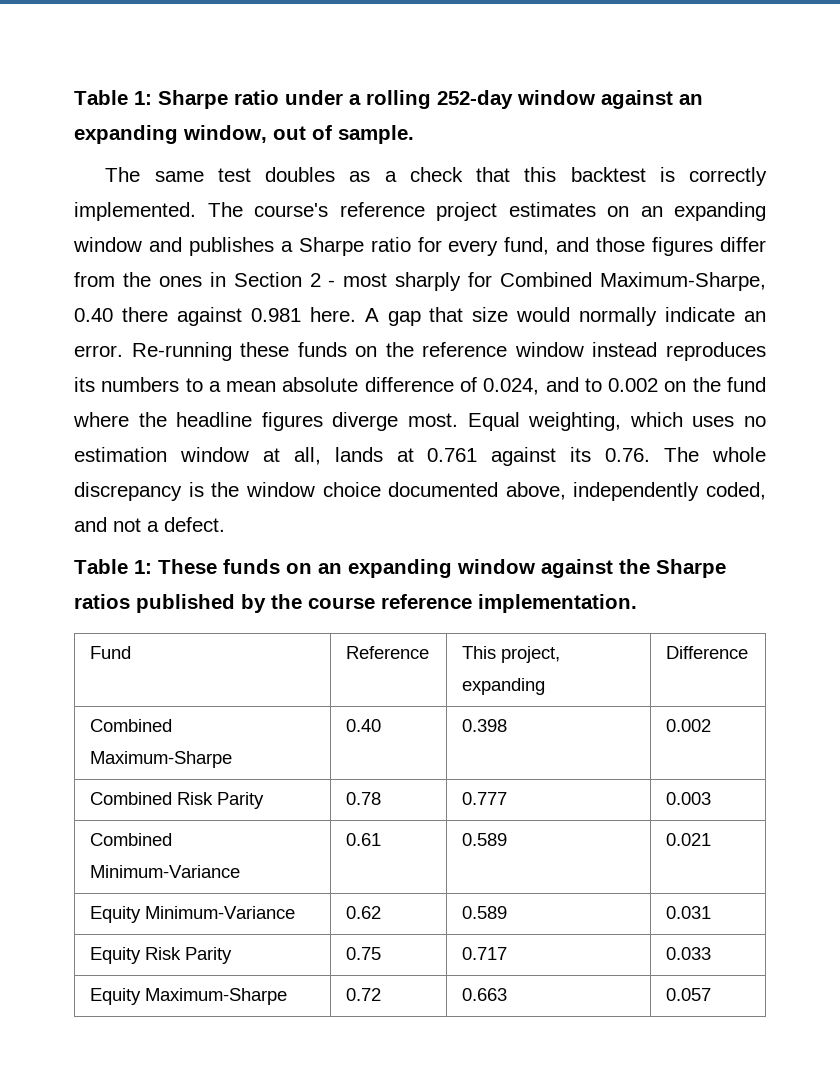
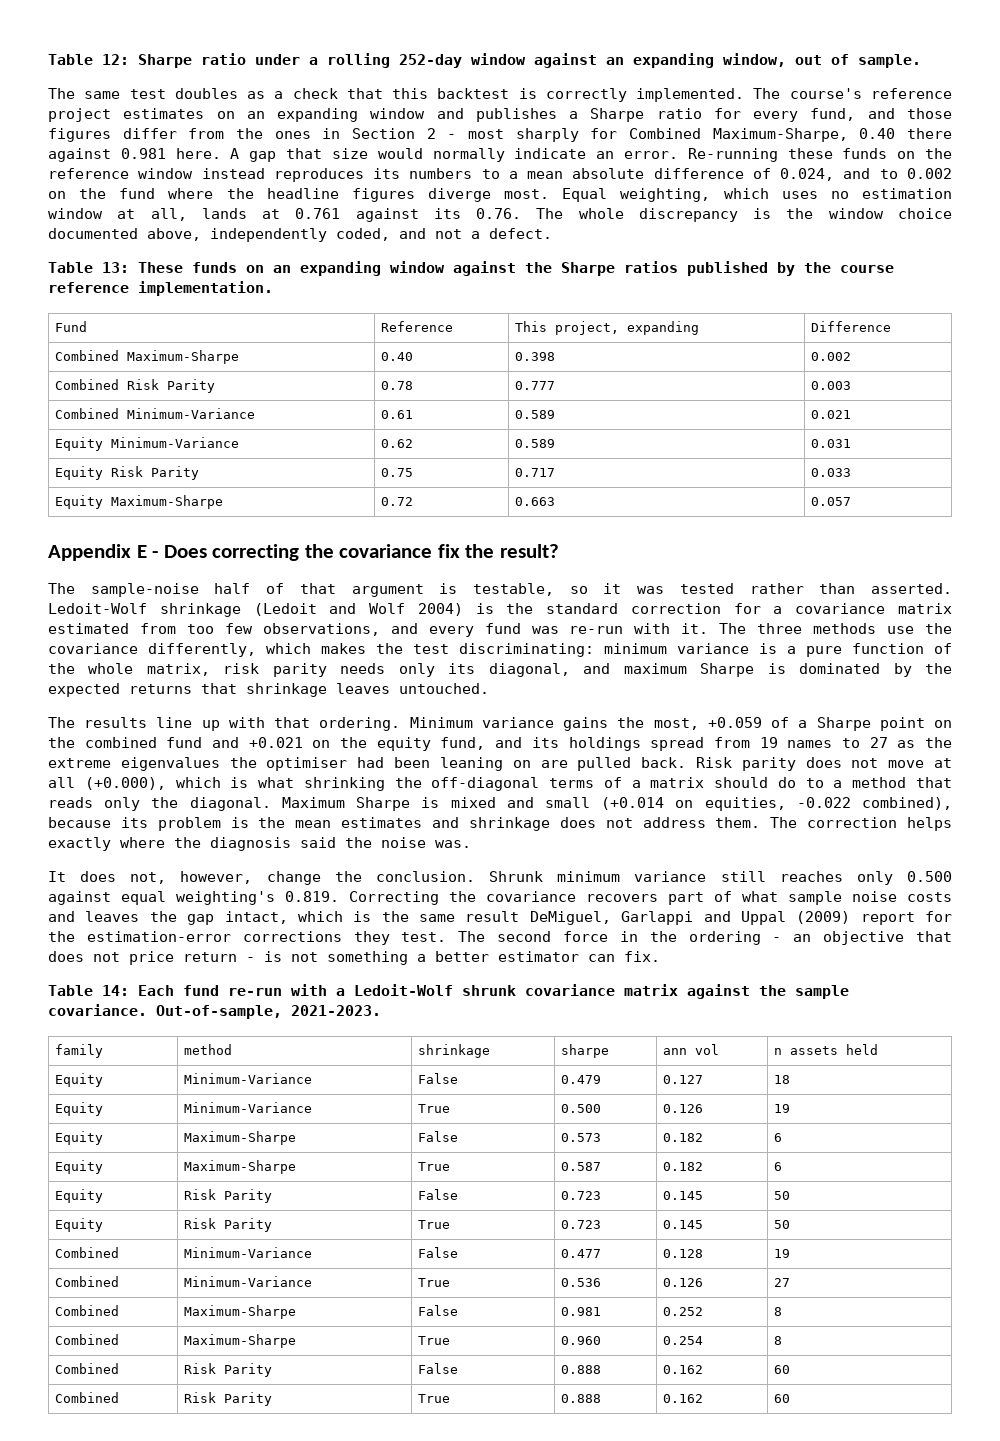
[74,90,152,105] Table 1: -> [48,54,129,65] Table 12:
[134,560,152,574] 1: -> [102,262,129,273] 13:
(711, 994) none -> [48,544,559,561] [48,583,952,597] [48,603,952,617] [48,623,952,637] [48,643,952,657] [48,663,953,677] [48,683,489,697] [48,717,953,731] [48,737,953,751] [48,757,952,771] [48,777,952,791] [48,797,952,811] [48,817,953,831] [48,837,471,851] [48,871,953,885] [48,891,952,905] [48,911,952,925] [48,931,953,945] [48,951,660,965] [48,984,849,999] [48,1004,381,1019] [54,1044,103,1058] [183,1044,232,1055] [417,1044,490,1058] [560,1044,609,1058] [662,1044,719,1055] [773,1044,878,1055] [54,1073,103,1087] [183,1073,312,1084] [417,1073,458,1084] [560,1075,601,1084] [662,1075,703,1084] [773,1075,790,1084] [54,1102,103,1116] [183,1102,312,1113] [417,1104,450,1113] [560,1104,601,1113] [662,1104,703,1113] [773,1104,790,1113] [54,1131,103,1145] [183,1131,296,1145] [417,1131,458,1142] [560,1133,601,1142] [662,1133,703,1142] [773,1133,782,1142] [54,1160,103,1174] [183,1160,296,1174] [417,1162,450,1171] [560,1162,601,1171] [662,1162,703,1171] [773,1162,782,1171] [54,1189,103,1203] [183,1189,272,1203] [417,1189,458,1200] [560,1191,601,1200] [662,1191,703,1200] [773,1191,790,1200] [54,1218,103,1232] [183,1218,272,1232] [417,1220,450,1229] [560,1220,601,1229] [662,1220,703,1229] [773,1220,790,1229] [54,1247,119,1258] [183,1247,312,1258] [417,1247,458,1258] [560,1249,601,1258] [662,1249,703,1258] [773,1249,790,1258] [54,1276,119,1287] [183,1276,312,1287] [417,1278,450,1287] [560,1278,601,1287] [662,1278,703,1287] [773,1278,790,1287] [54,1305,119,1316] [183,1305,296,1319] [417,1305,458,1316] [560,1307,601,1316] [662,1307,703,1316] [773,1307,782,1316] [54,1334,119,1345] [183,1334,296,1348] [417,1336,450,1345] [560,1336,601,1345] [662,1336,703,1345] [773,1336,782,1345] [54,1363,119,1374] [183,1363,272,1377] [417,1363,458,1374] [560,1365,601,1374] [662,1365,703,1374] [773,1365,790,1374] [54,1392,119,1403] [183,1392,272,1406] [417,1394,450,1403] [560,1394,601,1403] [662,1394,703,1403] [773,1394,790,1403] // Appendix E - Does correcting the covariance fix the result? // The sample-noise half of that argument is testable, so it was tested rather than asserted. Ledoit-Wolf shrinkage (Ledoit and Wolf 2004) is the standard correction for a covariance matrix estimated from too few observations, and every fund was re-run with it. The three methods use the covariance differently, which makes the test discriminating: minimum variance is a pure function of the whole matrix, risk parity needs only its diagonal, and maximum Sharpe is dominated by the expected returns that shrinkage leaves untouched. // The results line up with that ordering. Minimum variance gains the most, +0.059 of a Sharpe point on the combined fund and +0.021 on the equity fund, and its holdings spread from 19 names to 27 as the extreme eigenvalues the optimiser had been leaning on are pulled back. Risk parity does not move at all (+0.000), which is what shrinking the off-diagonal terms of a matrix should do to a method that reads only the diagonal. Maximum Sharpe is mixed and small (+0.014 on equities, -0.022 combined), because its problem is the mean estimates and shrinkage does not address them. The correction helps exactly where the diagnosis said the noise was. // It does not, however, change the conclusion. Shrunk minimum variance still reaches only 0.500 against equal weighting's 0.819. Correcting the covariance recovers part of what sample noise costs and leaves the gap intact, which is the same result DeMiguel, Garlappi and Uppal (2009) report for the estimation-error corrections they test. The second force in the ordering - an objective that does not price return - is not something a better estimator can fix. // Table 14: Each fund re-run with a Ledoit-Wolf shrunk covariance matrix against the sample covariance. Out-of-sample, 2021-2023. // family | method | shrinkage | sharpe | ann vol | n assets held // Equity | Minimum-Variance | False | 0.479 | 0.127 | 18 // Equity | Minimum-Variance | True | 0.500 | 0.126 | 19 // Equity | Maximum-Sharpe | False | 0.573 | 0.182 | 6 // Equity | Maximum-Sharpe | True | 0.587 | 0.182 | 6 // Equity | Risk Parity | False | 0.723 | 0.145 | 50 // Equity | Risk Parity | True | 0.723 | 0.145 | 50 // Combined | Minimum-Variance | False | 0.477 | 0.128 | 19 // Combined | Minimum-Variance | True | 0.536 | 0.126 | 27 // Combined | Maximum-Sharpe | False | 0.981 | 0.252 | 8 // Combined | Maximum-Sharpe | True | 0.960 | 0.254 | 8 // Combined | Risk Parity | False | 0.888 | 0.162 | 60 // Combined | Risk Parity | True | 0.888 | 0.162 | 60

